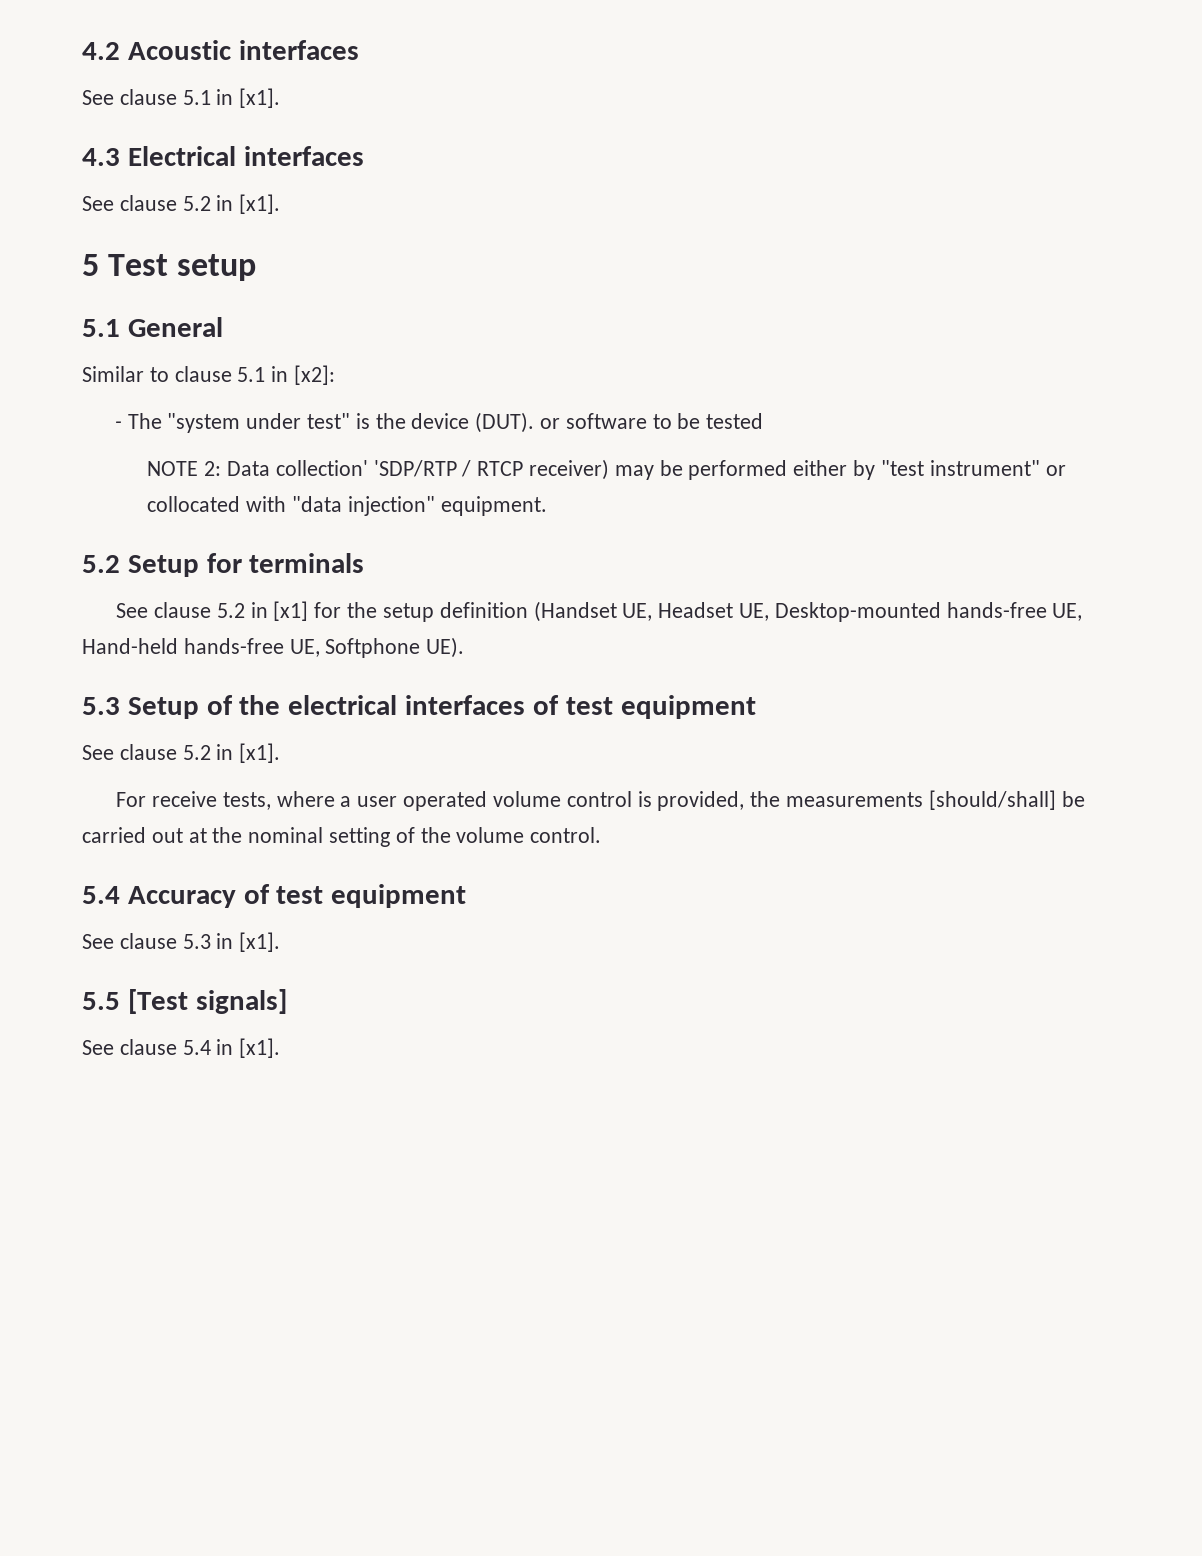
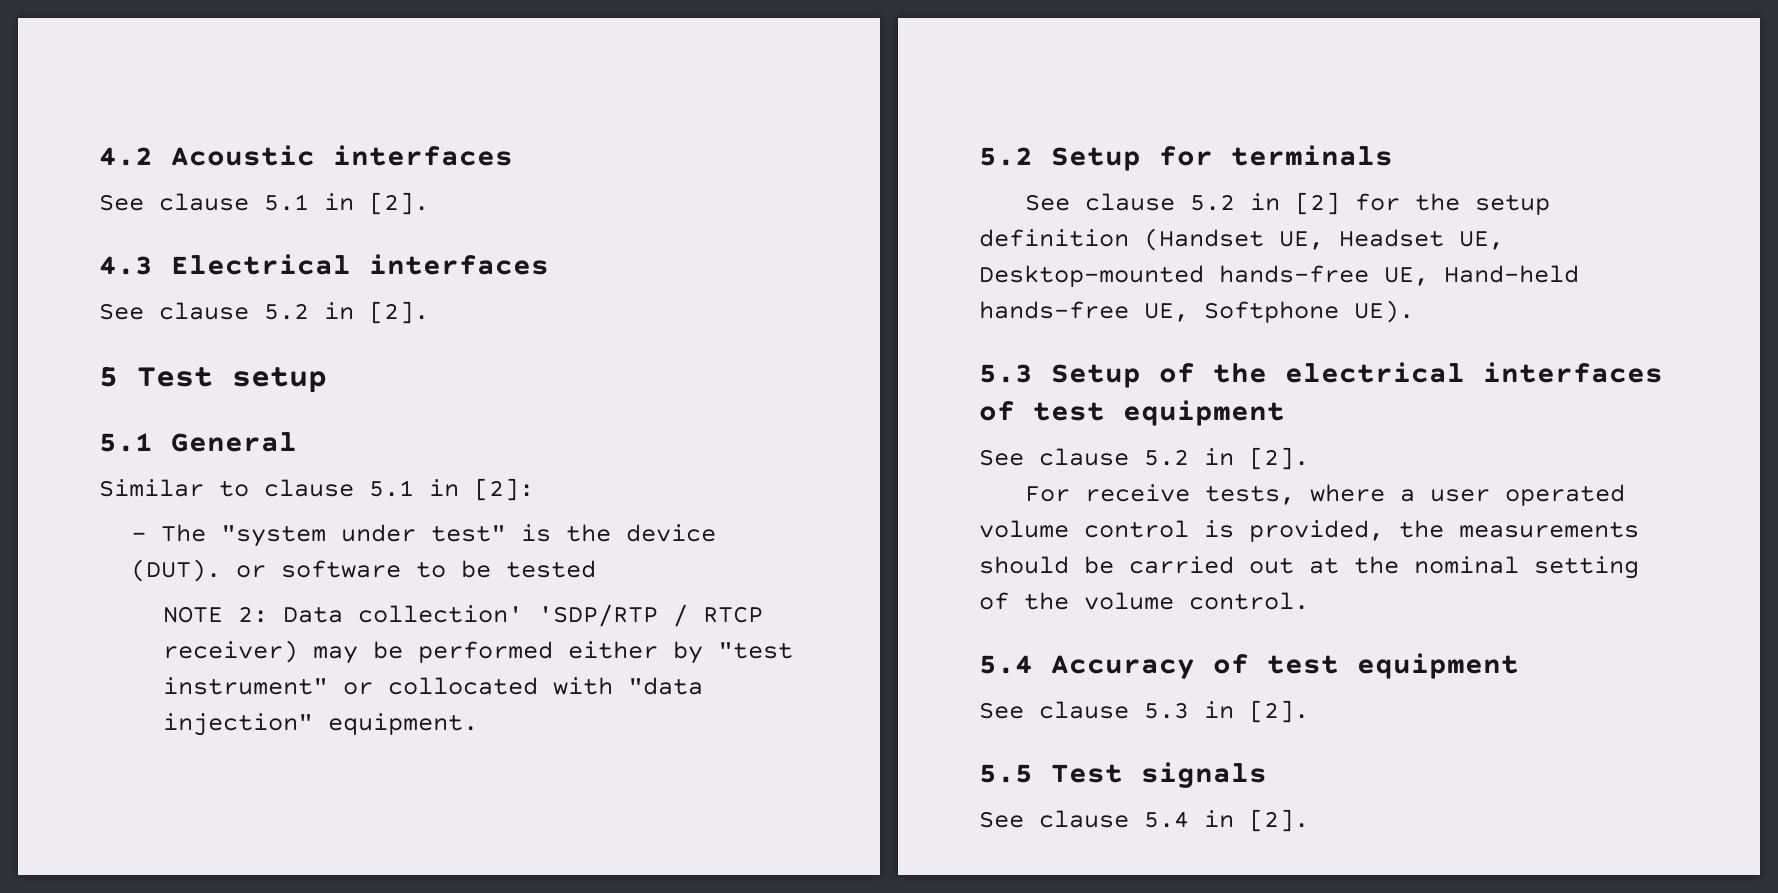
[239,88,281,108] [x1]. -> [369,192,429,215] [2].
[239,194,281,214] [x1]. -> [369,301,429,324] [2].
[294,365,336,385] [x2]: -> [474,478,534,501] [2]:
[273,601,309,621] [x1] -> [1295,192,1341,215] [2]
[239,743,281,763] [x1]. -> [1249,447,1309,470] [2].
[928,790,1056,810] [should/shall] -> [979,556,1069,574] should
[239,932,281,952] [x1]. -> [1249,700,1309,723] [2].
[127,989,287,1014] [Test signals] -> [1051,762,1267,788] Test signals
[239,1038,281,1058] [x1]. -> [1249,809,1309,832] [2].

